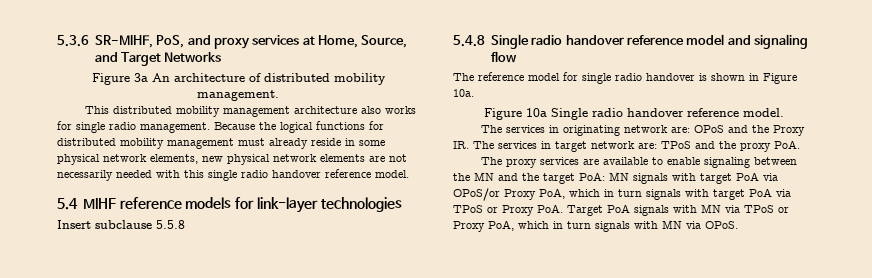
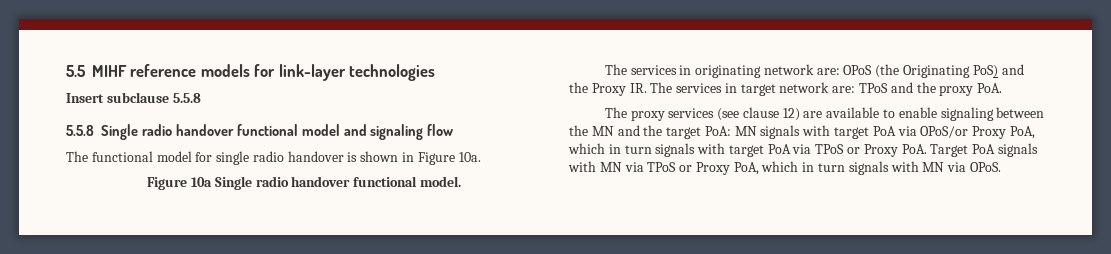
[57,35,408,49] [94,52,222,66] [91,73,386,85] [197,90,279,101] [84,106,416,117] [57,121,384,133] [57,138,385,149] [57,154,407,165] [57,169,409,181] [57,198,78,210] 5.3.6 SR-MIHF, PoS, and proxy services at Home, Source, and Target Networks // Figure 3a An architecture of distributed mobility management. // This distributed mobility management architecture also works for single radio management. Because the logical functions for distributed mobility management must already reside in some physical network elements, new physical network elements are not necessarily needed with this single radio handover reference model. // 5.4 -> [66,65,86,77] 5.5
[453,34,684,49] 5.4.8 Single radio handover reference -> [66,124,298,140] 5.5.8 Single radio handover functional
[478,72,524,81] reference -> [91,151,153,162] functional
[687,108,739,117] reference -> [353,176,418,187] functional
(724, 129) none -> [875,64,998,78] (the Originating PoS)
(579, 161) none -> [717,107,800,121] (see clause 12)

